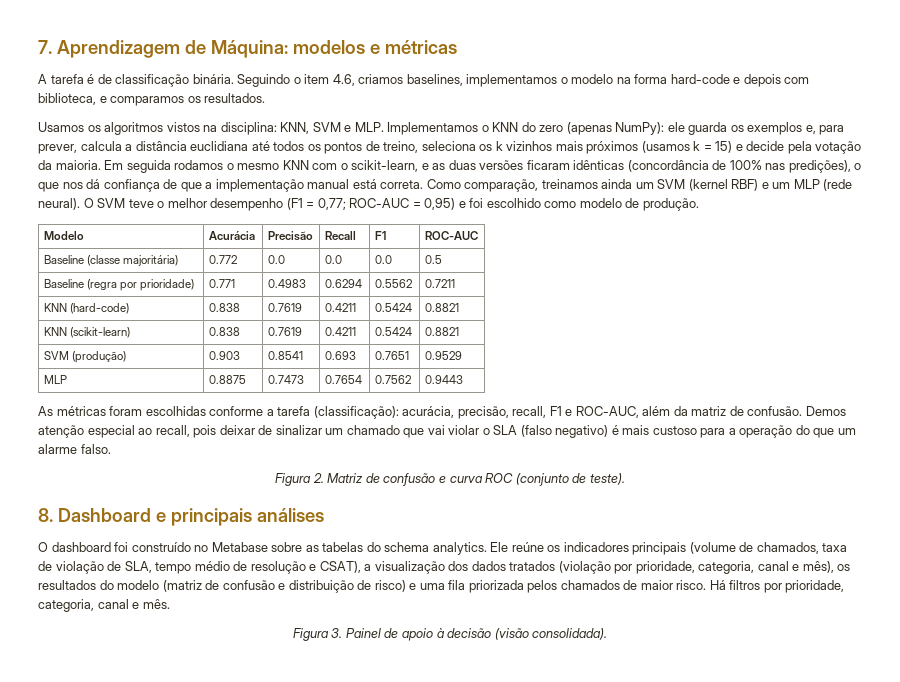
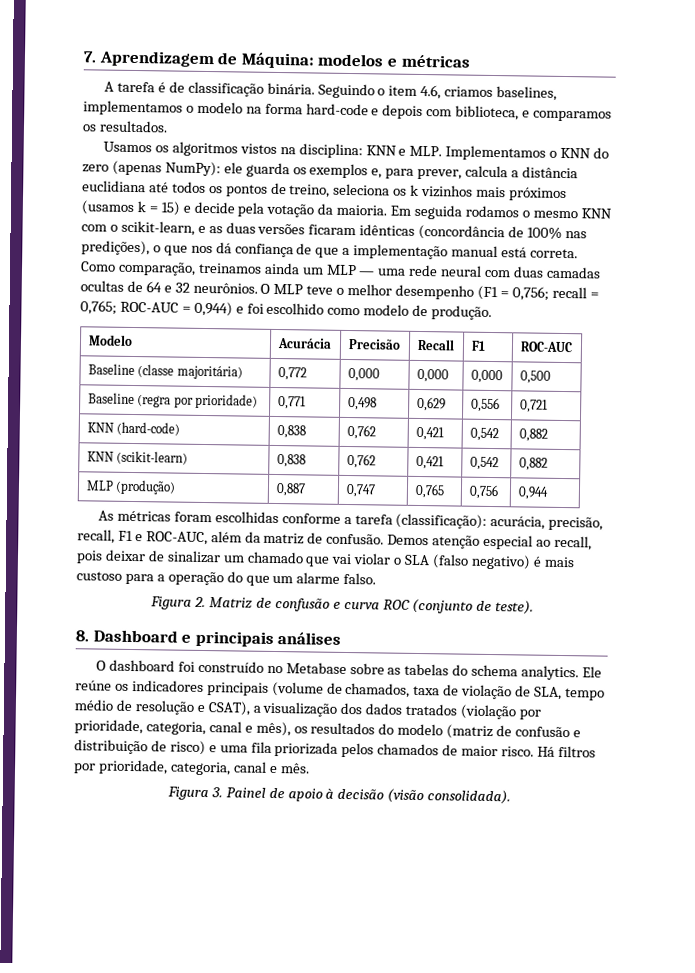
[280,122,341,134] KNN, SVM -> [365,145,397,156] KNN
[657,179,853,191] [38,198,126,210] SVM (kernel RBF) e um MLP (rede neural). O SVM -> [325,264,601,279] [80,280,304,295] MLP — uma rede neural com duas camadas ocultas de 64 e 32 neurônios. O MLP
[317,198,346,210] 0,77; -> [511,286,599,301] [80,300,117,315] 0,756; recall = 0,765;
[424,198,456,210] 0,95) -> [193,301,233,317] 0,944)
[208,255,237,264] [267,255,285,264] [324,255,342,264] [374,255,392,264] [424,255,442,264] 0.772 | 0.0 | 0.0 | 0.0 | 0.5 -> [277,367,307,381] [347,367,380,382] [416,368,449,383] [470,369,503,384] [519,370,551,384] 0,772 | 0,000 | 0,000 | 0,000 | 0,500
[208,279,235,288] [267,279,306,288] [324,279,362,288] [374,279,412,288] [424,279,455,288] [43,303,129,314] [208,303,240,312] [267,303,302,312] [324,303,356,312] [374,303,412,312] [424,303,459,312] [43,327,130,338] [208,327,240,336] [267,327,302,336] [324,327,356,336] [374,327,412,336] [424,327,459,336] [43,351,126,363] [208,351,240,360] [267,351,303,360] [324,351,356,360] [374,351,409,360] [424,351,462,360] [43,375,67,384] [208,375,246,384] [267,375,304,384] [324,375,362,384] [374,375,411,384] [424,375,463,384] 0.771 | 0.4983 | 0.6294 | 0.5562 | 0.7211 // KNN (hard-code) | 0.838 | 0.7619 | 0.4211 | 0.5424 | 0.8821 // KNN (scikit-learn) | 0.838 | 0.7619 | 0.4211 | 0.5424 | 0.8821 // SVM (produção) | 0.903 | 0.8541 | 0.693 | 0.7651 | 0.9529 // MLP | 0.8875 | 0.7473 | 0.7654 | 0.7562 | 0.9443 -> [277,396,306,410] [347,396,377,411] [416,396,446,412] [470,397,500,413] [519,399,548,413] [86,421,181,436] [276,425,306,439] [346,424,376,440] [415,426,444,441] [469,427,499,442] [518,428,548,442] [86,450,189,465] [276,454,306,468] [346,453,376,469] [415,455,444,470] [469,456,499,471] [518,457,548,471] [85,479,177,495] [275,483,306,497] [345,483,376,498] [414,483,445,499] [468,484,499,500] [517,486,549,500] 0,771 | 0,498 | 0,629 | 0,556 | 0,721 // KNN (hard-code) | 0,838 | 0,762 | 0,421 | 0,542 | 0,882 // KNN (scikit-learn) | 0,838 | 0,762 | 0,421 | 0,542 | 0,882 // MLP (produção) | 0,887 | 0,747 | 0,765 | 0,756 | 0,944

